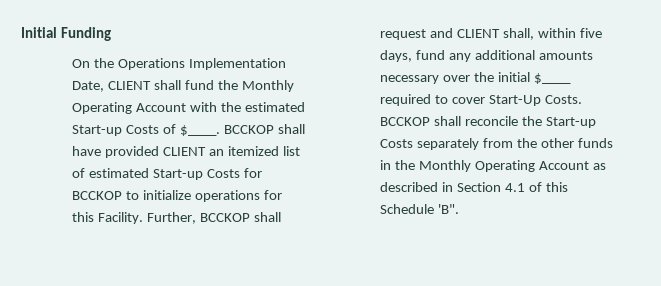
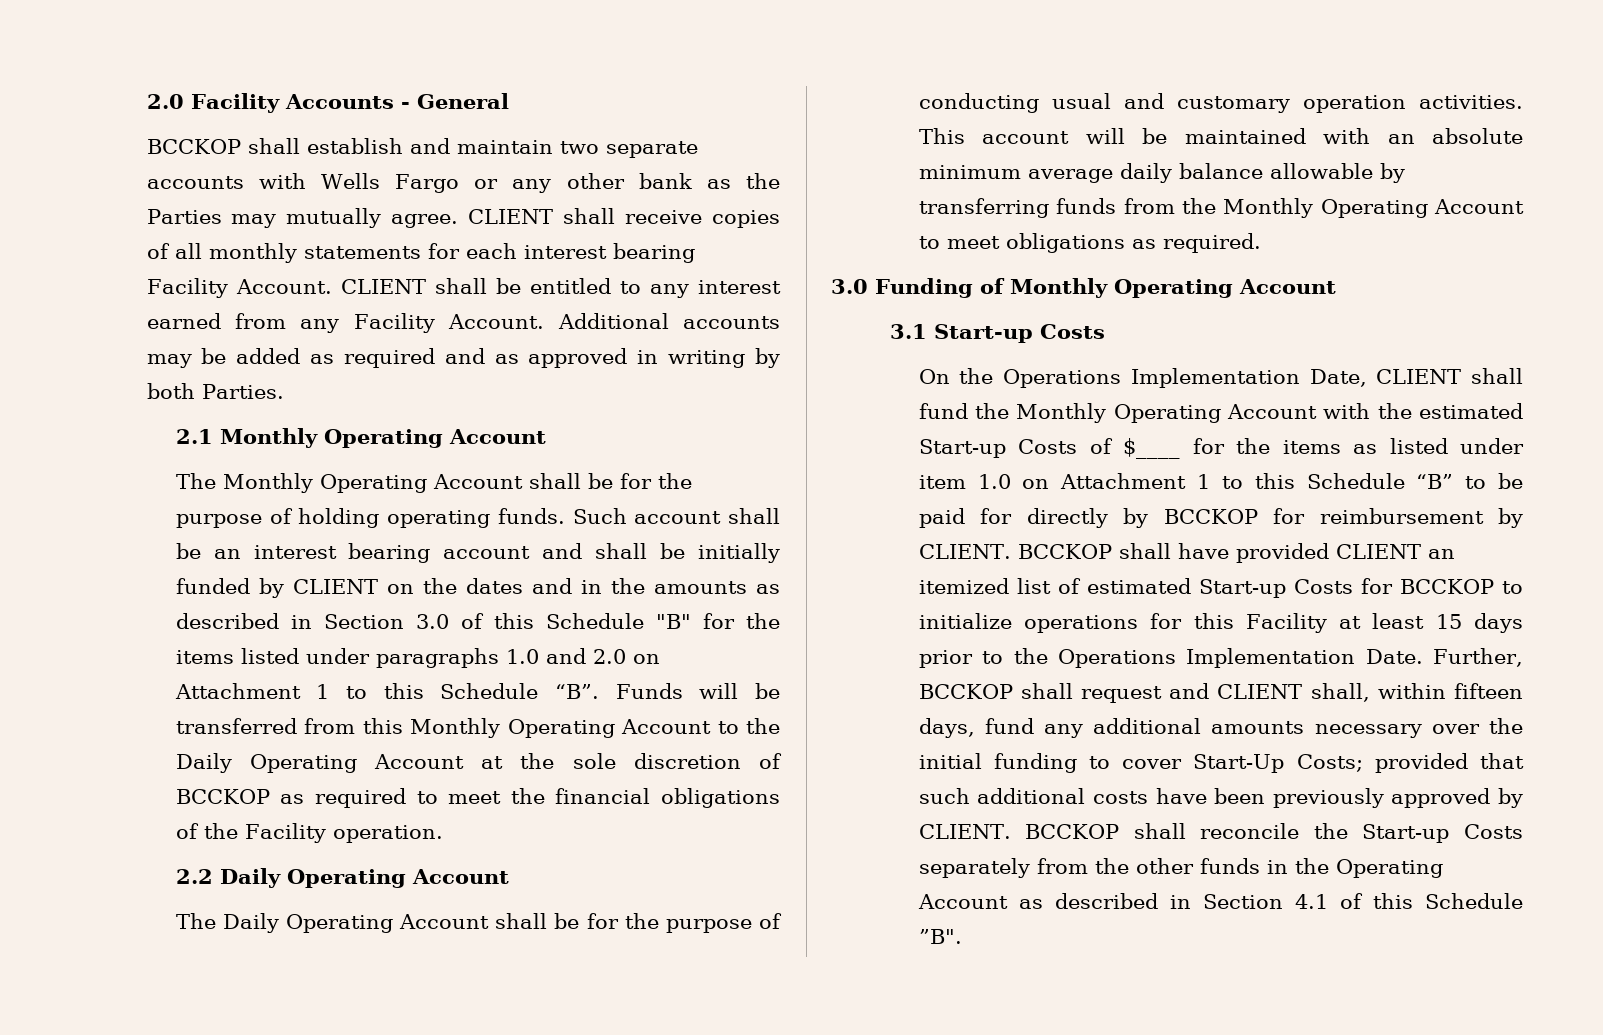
[21,27,111,41] Initial Funding -> [146,93,509,113] [146,138,698,158] [146,173,780,193] [146,208,780,228] [146,243,695,263] [146,278,781,298] [146,313,780,333] [146,348,780,368] [146,383,284,399] [175,428,546,448] [175,473,692,493] [175,508,780,528] [175,543,780,563] [175,578,780,598] [175,613,780,629] [175,648,660,668] [174,683,780,699] [175,718,780,738] [175,753,782,773] [175,788,780,808] [175,823,443,843] [175,868,509,888] [175,913,783,933] [918,93,1523,113] [918,128,1523,144] [918,163,1405,183] [918,198,1524,218] [918,233,1261,253] [831,278,1336,298] [889,324,1105,343] 2.0 Facility Accounts - General // BCCKOP shall establish and maintain two separate accounts with Wells Fargo or any other bank as the Parties may mutually agree. CLIENT shall receive copies of all monthly statements for each interest bearing Facility Account. CLIENT shall be entitled to any interest earned from any Facility Account. Additional accounts may be added as required and as approved in writing by both Parties. // 2.1 Monthly Operating Account // The Monthly Operating Account shall be for the purpose of holding operating funds. Such account shall be an interest bearing account and shall be initially funded by CLIENT on the dates and in the amounts as described in Section 3.0 of this Schedule "B" for the items listed under paragraphs 1.0 and 2.0 on Attachment 1 to this Schedule “B”. Funds will be transferred from this Monthly Operating Account to the Daily Operating Account at the sole discretion of BCCKOP as required to meet the financial obligations of the Facility operation. // 2.2 Daily Operating Account // The Daily Operating Account shall be for the purpose of conducting usual and customary operation activities. This account will be maintained with an absolute minimum average daily balance allowable by transferring funds from the Monthly Operating Account to meet obligations as required. // 3.0 Funding of Monthly Operating Account // 3.1 Start-up Costs
[179,125,220,136] $____. -> [1123,438,1524,459] [918,473,1523,489] [918,508,1523,528] [918,544,1011,559] $____ for the items as listed under item 1.0 on Attachment 1 to this Schedule “B” to be paid for directly by BCCKOP for reimbursement by CLIENT.
[97,212,143,224] Facility. -> [1245,613,1523,633] [918,648,1423,668] Facility at least 15 days prior to the Operations Implementation Date.
[579,28,602,38] five -> [1454,683,1523,699] fifteen
[533,73,571,84] [379,94,431,106] $____ required -> [993,753,1077,773] funding
[544,95,582,104] Costs. -> [1296,753,1524,773] [918,788,1523,808] [918,824,1011,839] Costs; provided that such additional costs have been previously approved by CLIENT.
[418,160,471,172] Monthly -> (1329, 866) none
[437,204,459,214] 'B". -> [918,929,962,944] ”B".

